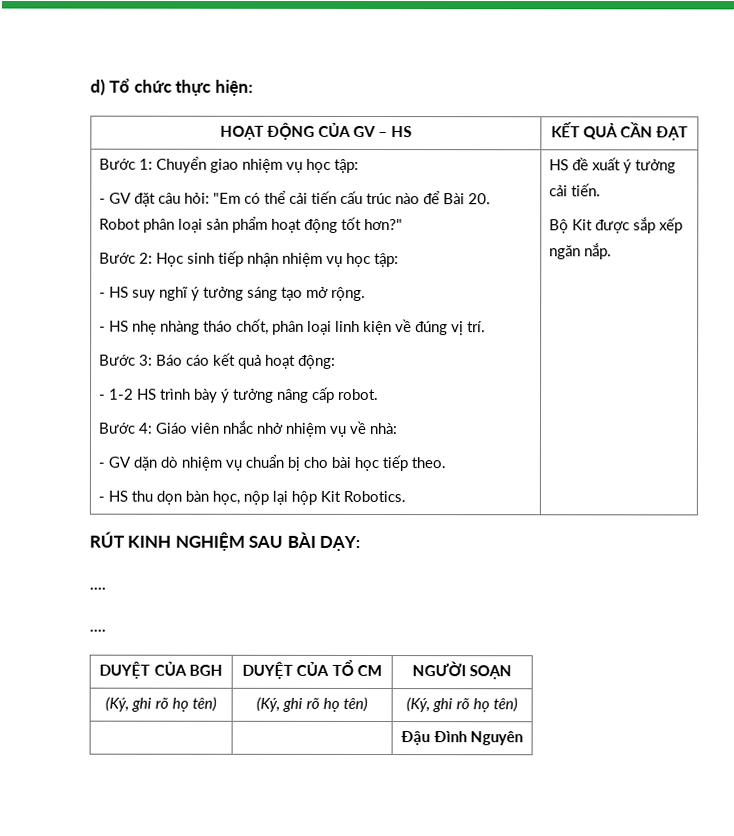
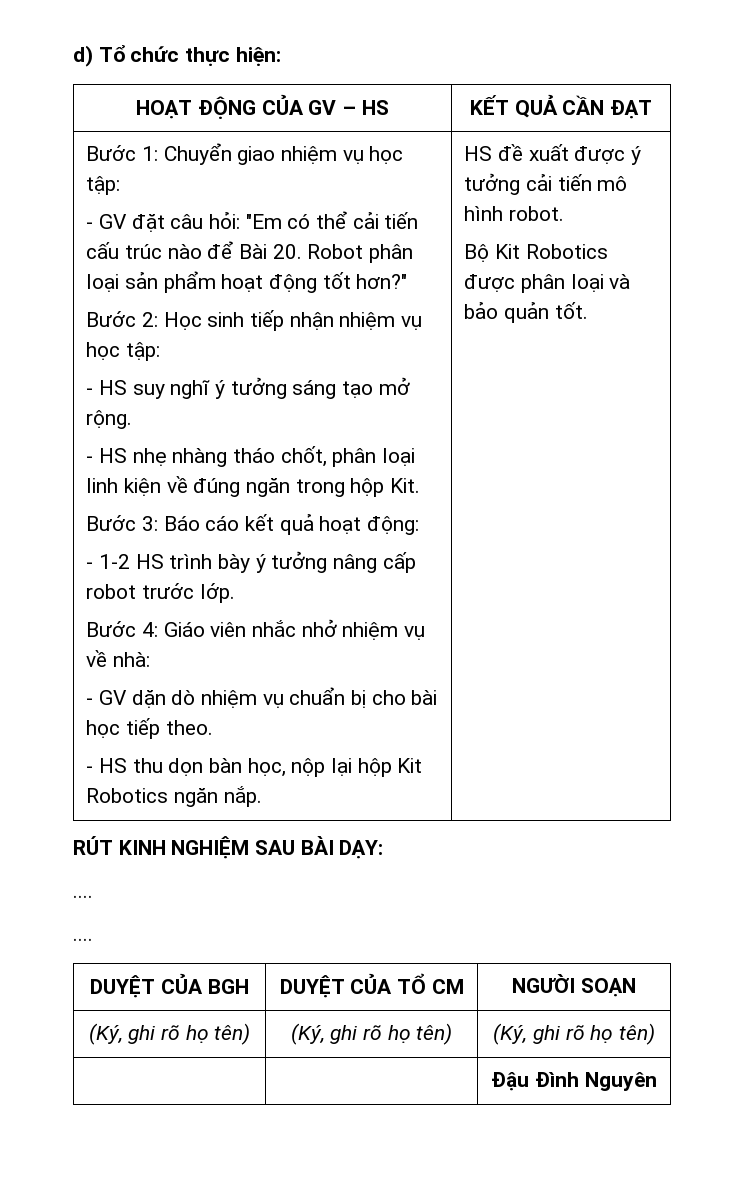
[451,321,487,336] vị trí. -> [245,478,420,497] ngăn trong hộp Kit.
[337,388,379,401] robot. -> [86,583,235,603] robot trước lớp.
[343,490,407,503] Robotics. -> [86,786,262,807] Robotics ngăn nắp.
(621, 164) none -> [574,146,626,164] được
[570,183,601,197] [548,217,683,234] [548,243,612,260] tiến. // Bộ Kit được sắp xếp ngăn nắp. -> [557,174,628,191] [464,206,564,221] [464,244,608,262] [464,274,631,293] [464,302,588,323] tiến mô hình robot. // Bộ Kit Robotics được phân loại và bảo quản tốt.

